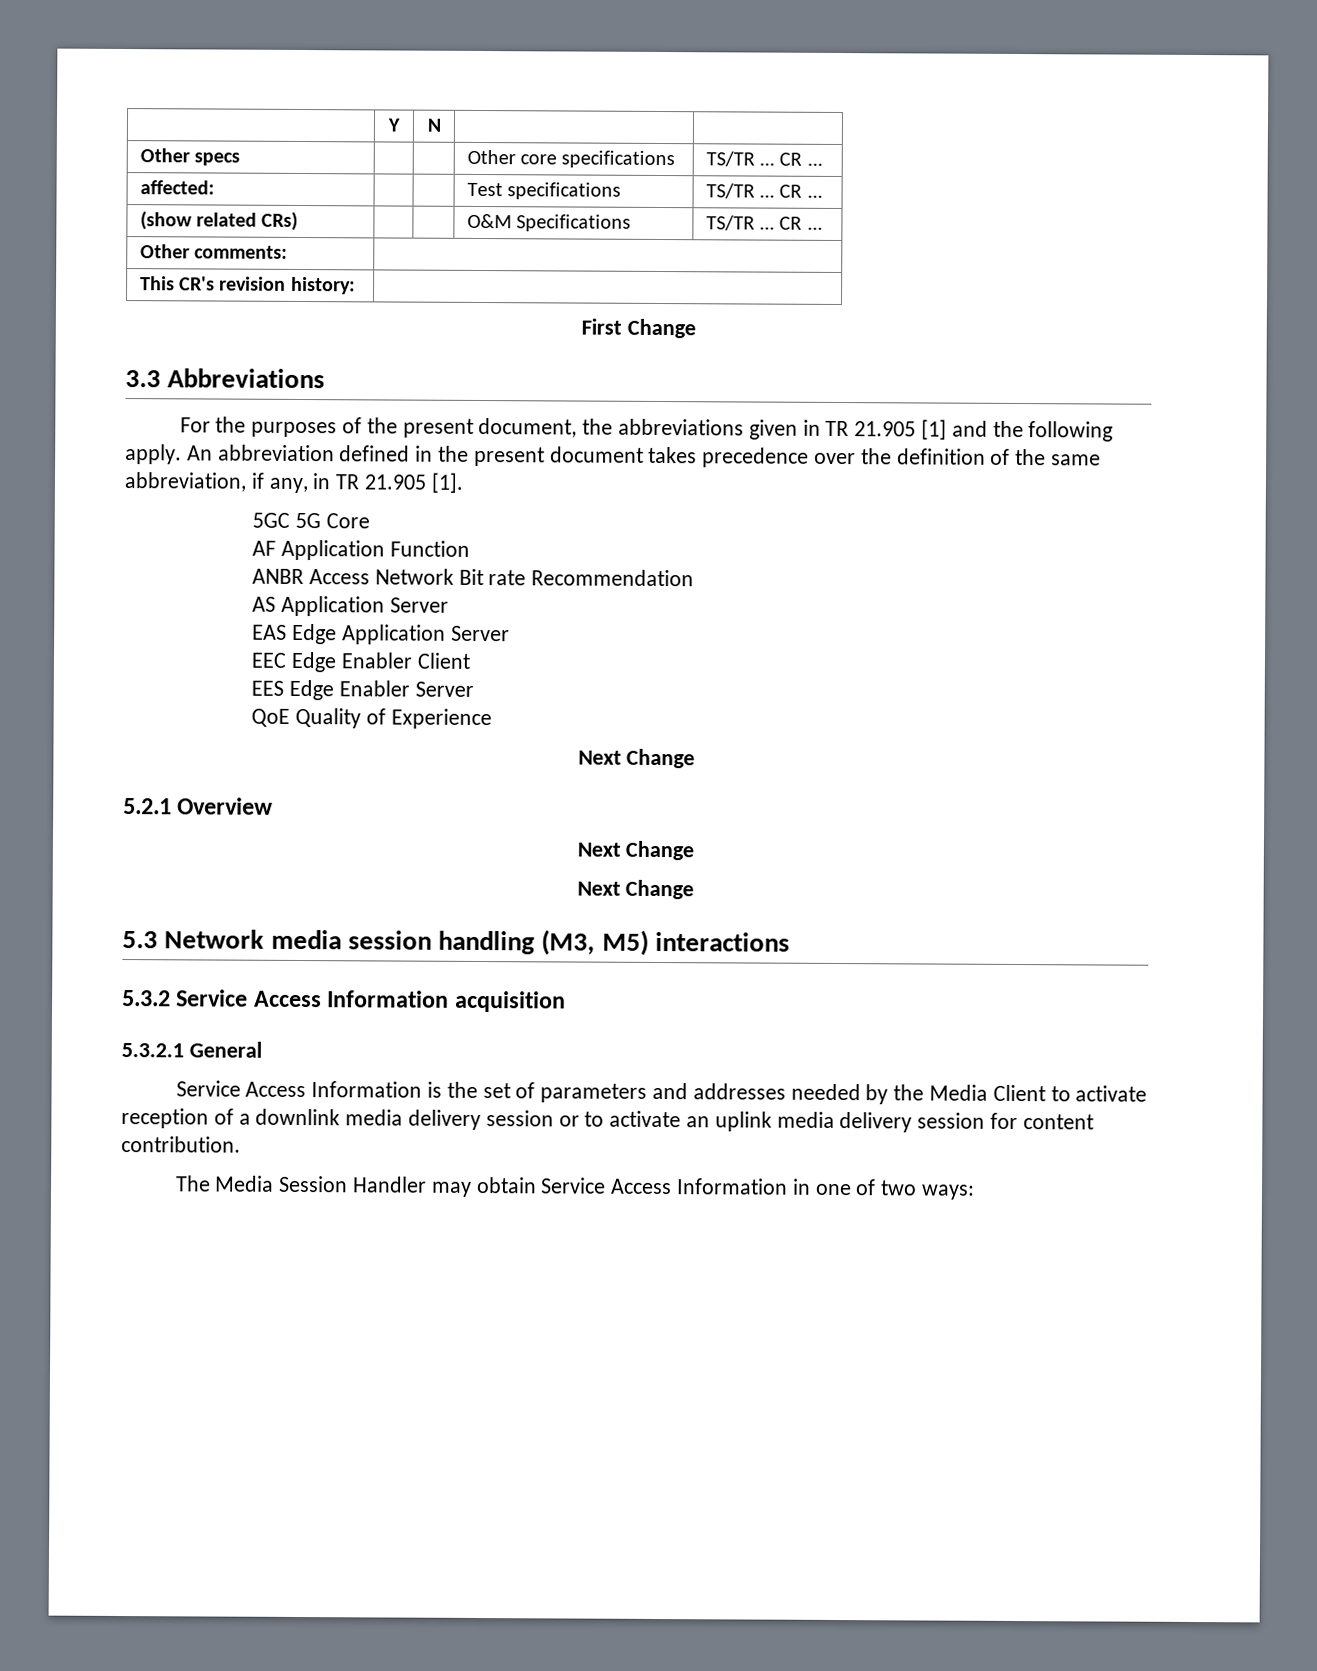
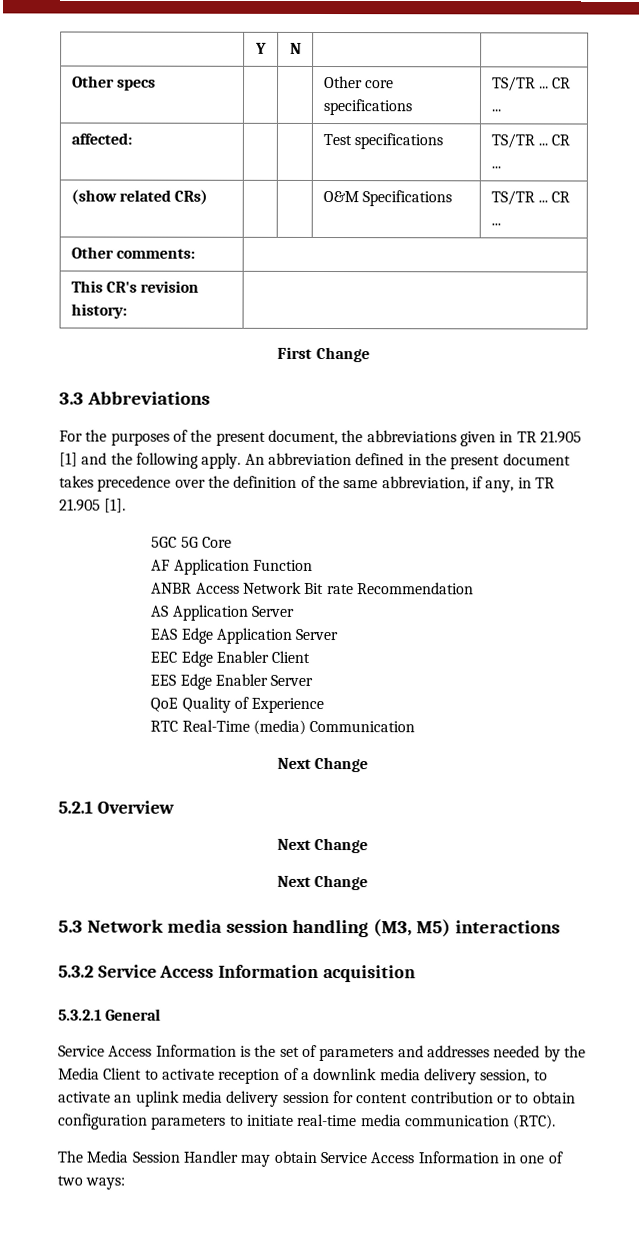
(492, 719) none -> [150,719,416,735] // RTC Real-Time (media) Communication
[485,1110,580,1127] session or -> [480,1069,531,1084] session,
[121,1136,241,1153] contribution. -> [410,1091,576,1104] [58,1113,557,1130] contribution or to obtain configuration parameters to initiate real-time media communication (RTC).

